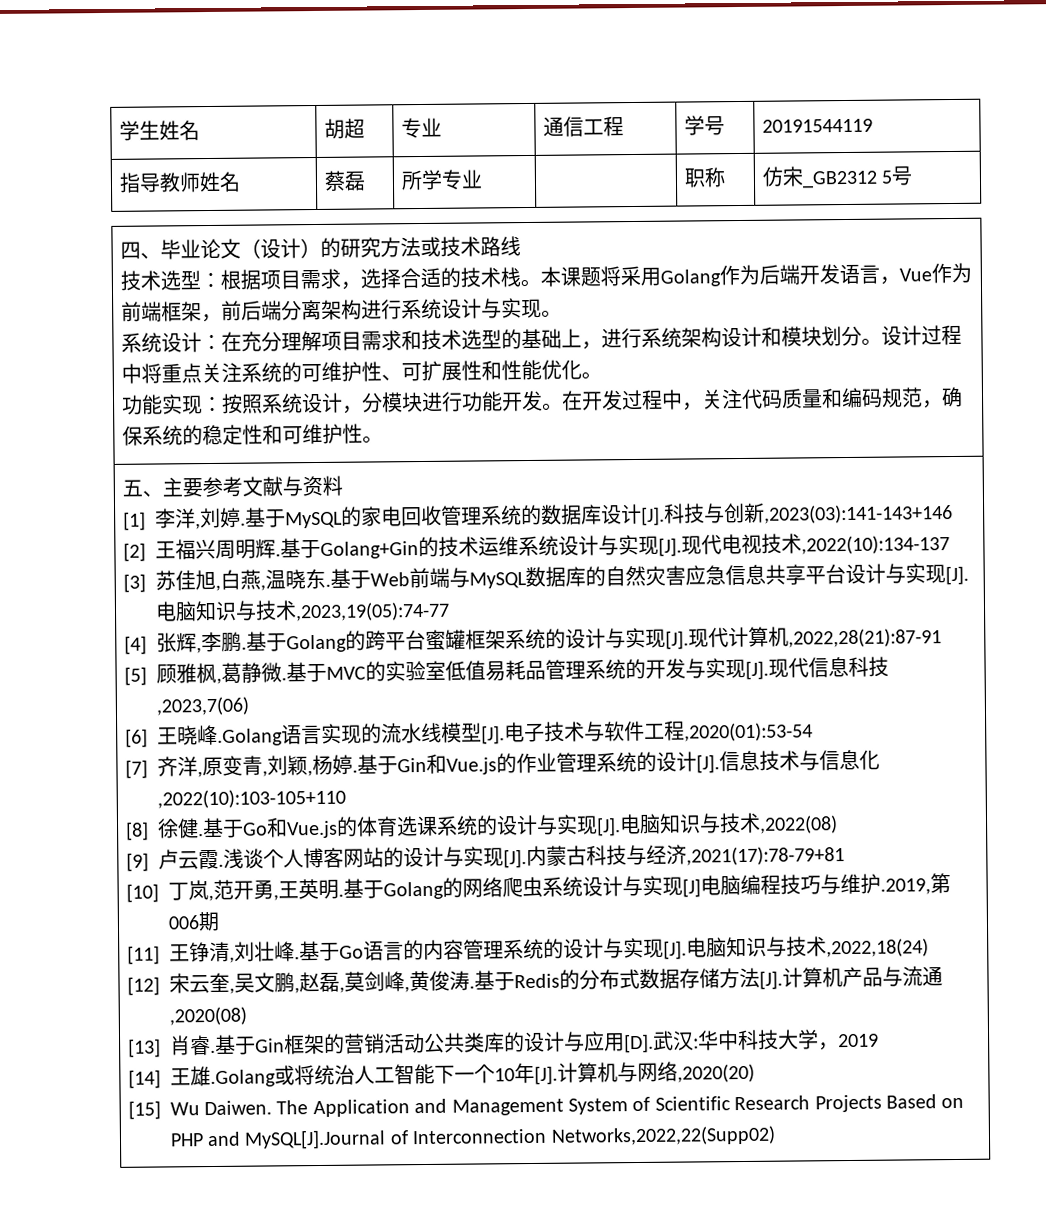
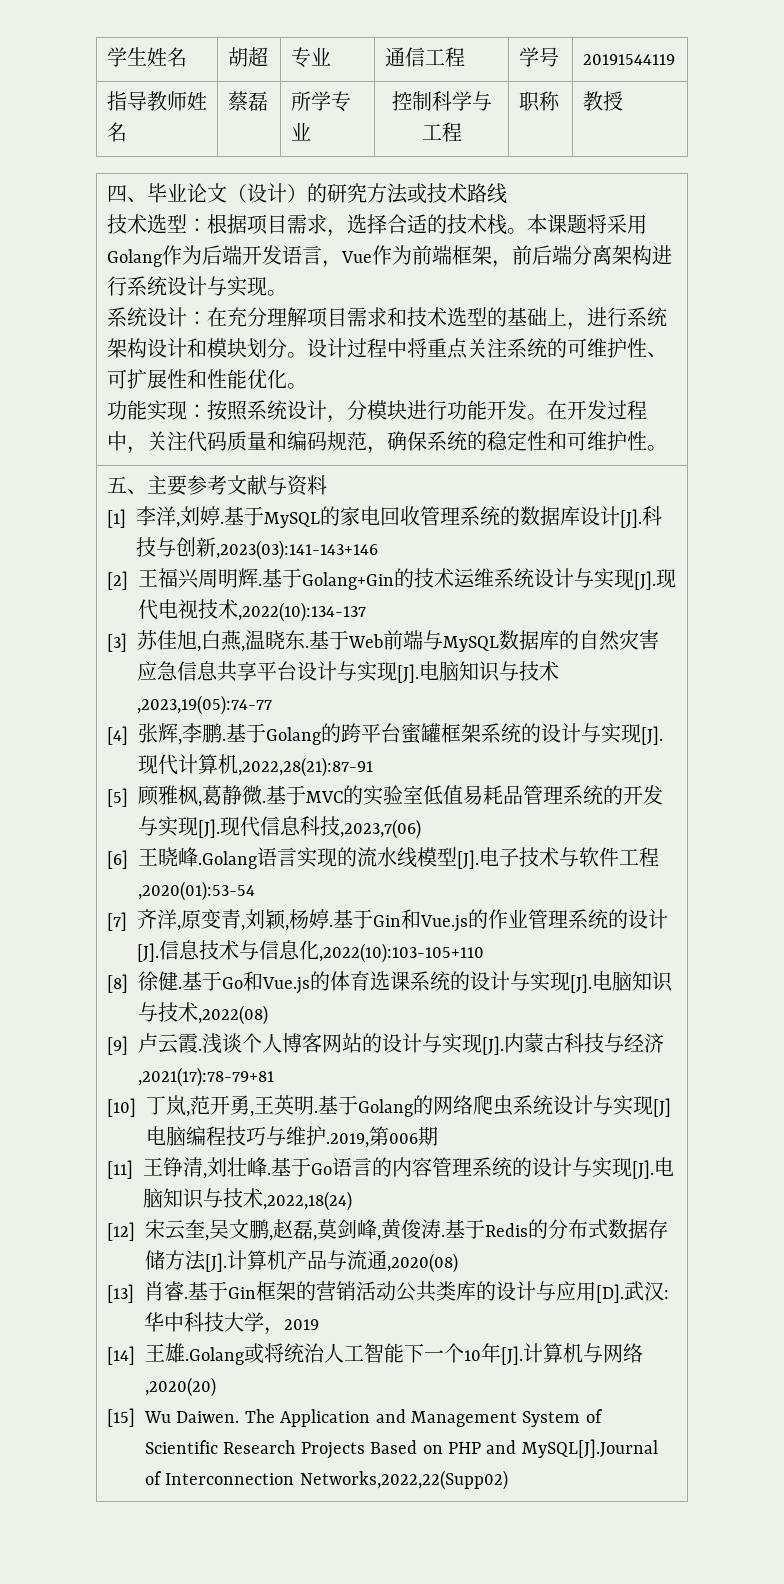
[683,167,726,188] [761,166,913,189] | 职称 | 仿宋_GB2312 5号 -> [391,91,492,111] [421,122,462,142] [518,91,560,112] [582,91,623,111] 控制科学与工程 | 职称 | 教授

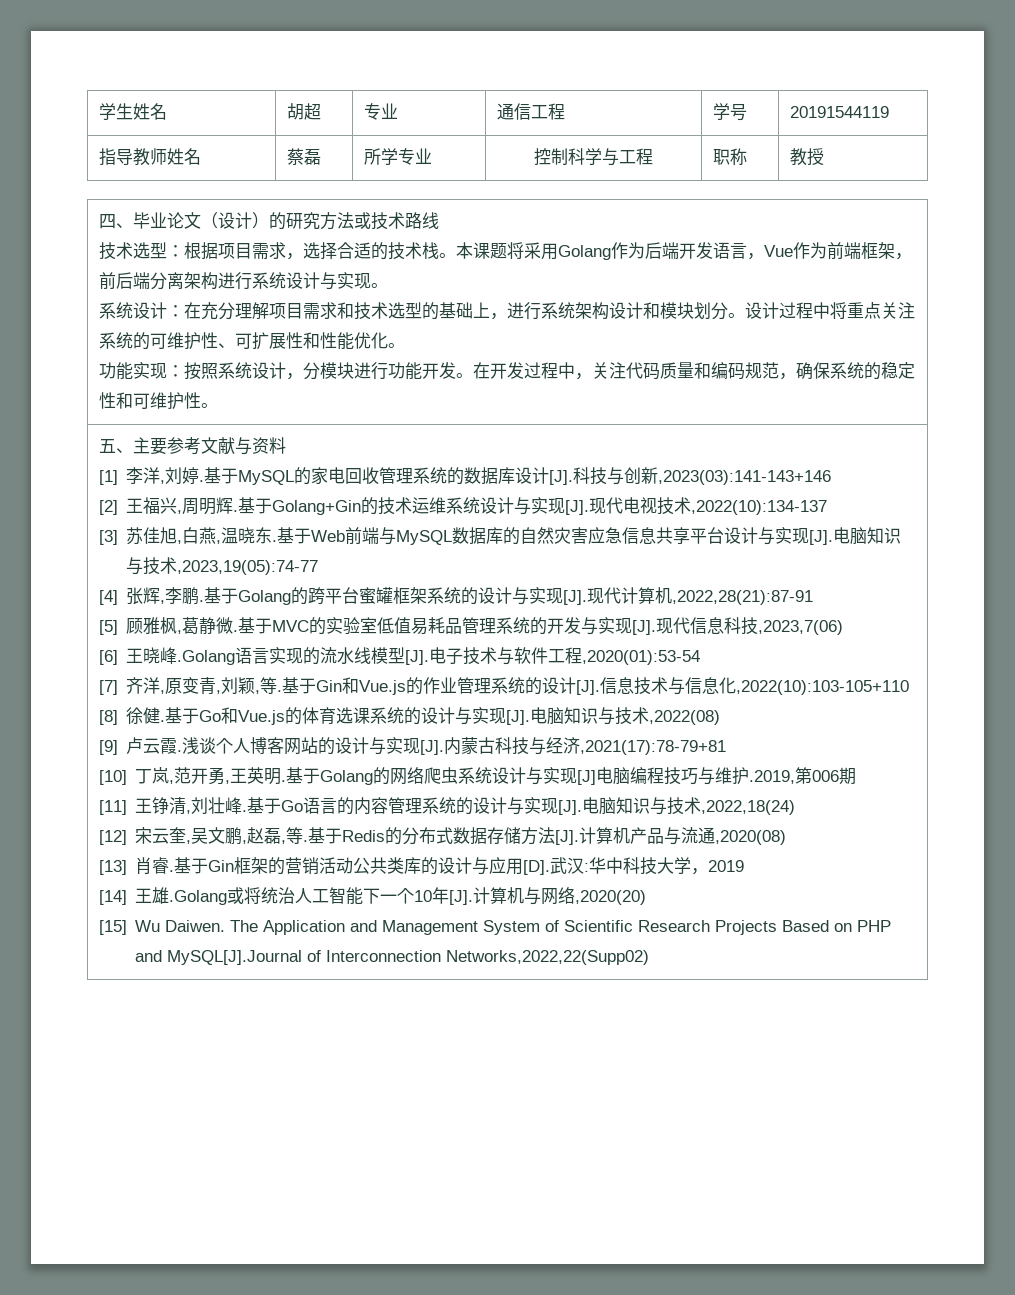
(199, 579) none -> [177,510,183,514] ,
[288,909,329,929] 杨婷 -> [260,677,278,694] 等
[316,1219,441,1241] 莫剑峰,黄俊涛 -> [286,827,304,844] 等

